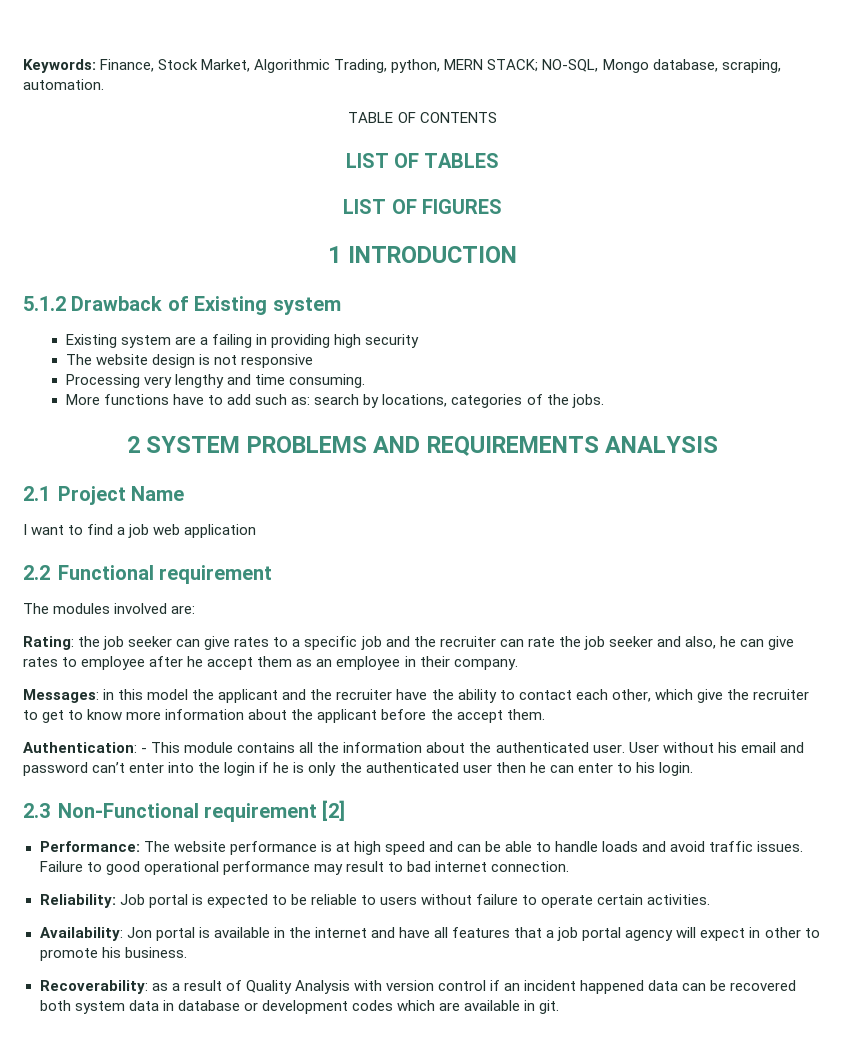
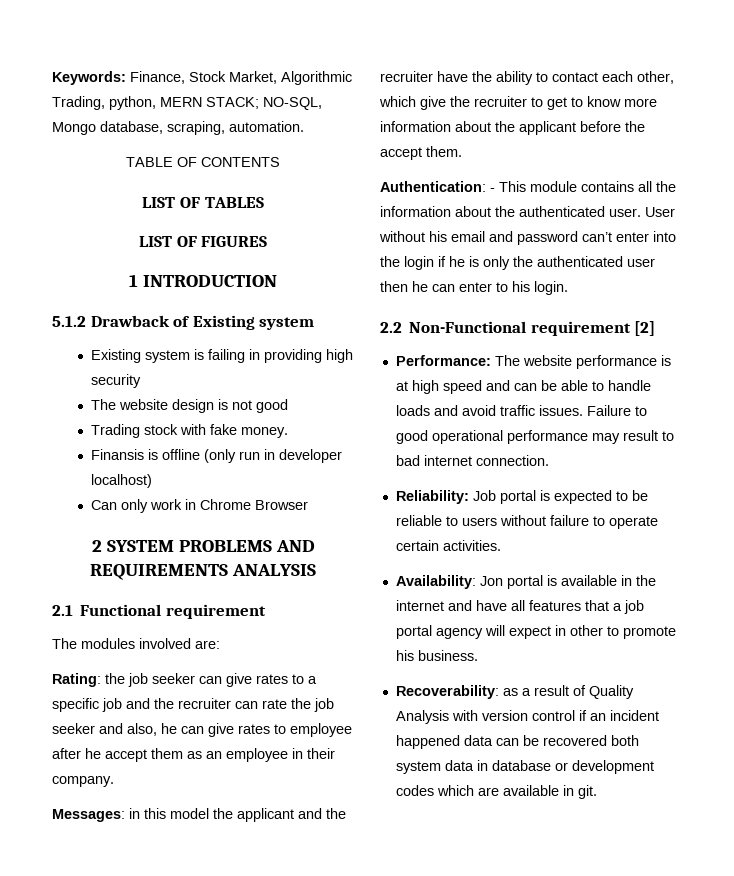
[175,336,209,345] are a -> [193,349,204,360] is
[241,354,314,368] [65,374,366,388] [65,394,604,408] responsive // Processing very lengthy and time consuming. // More functions have to add such as: search by locations, categories of the jobs. -> [255,399,288,413] [90,424,288,438] [90,449,342,463] [90,474,152,488] [90,499,308,513] good // Trading stock with fake money. // Finansis is offline (only run in developer localhost) // Can only work in Chrome Browser
[57,486,184,505] [23,524,257,538] [23,565,50,580] Project Name // I want to find a job web application // 2.2 -> (73, 610) none
[23,803,50,818] 2.3 -> [380,322,402,333] 2.2

